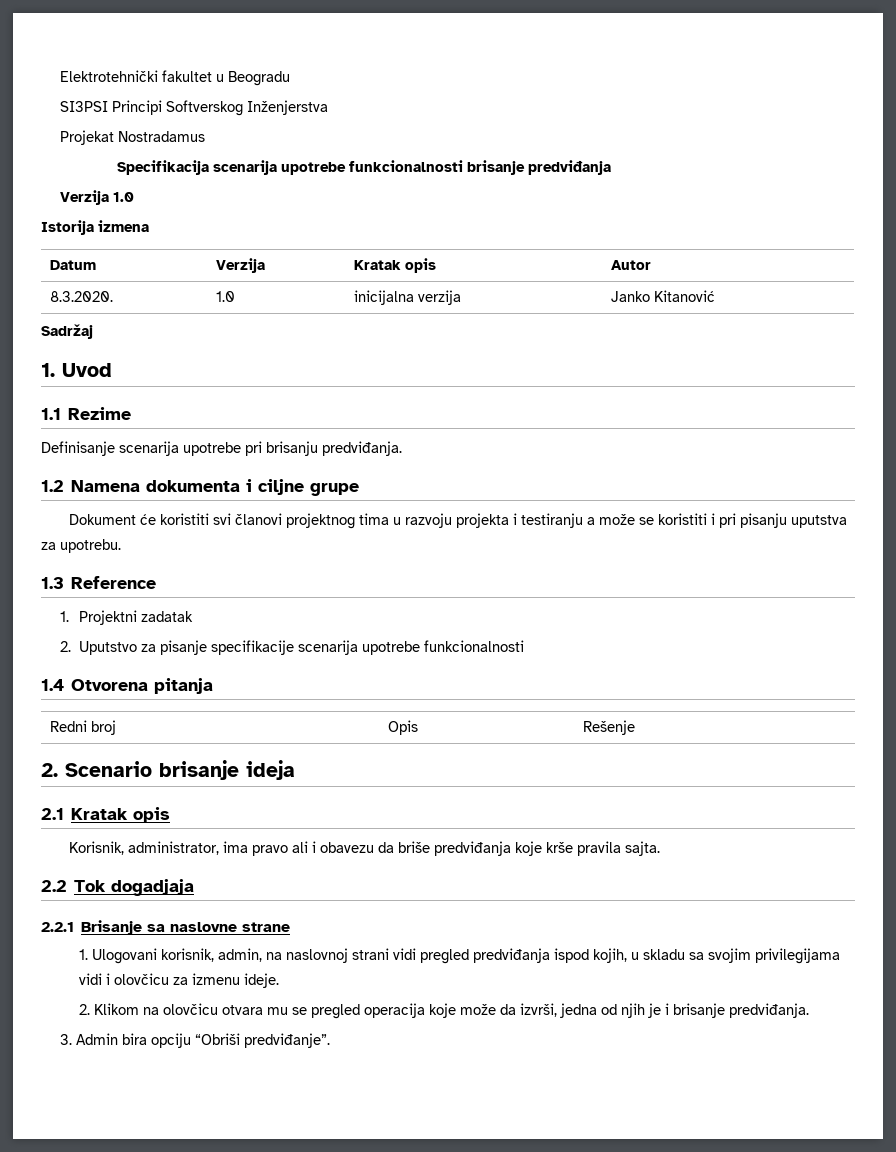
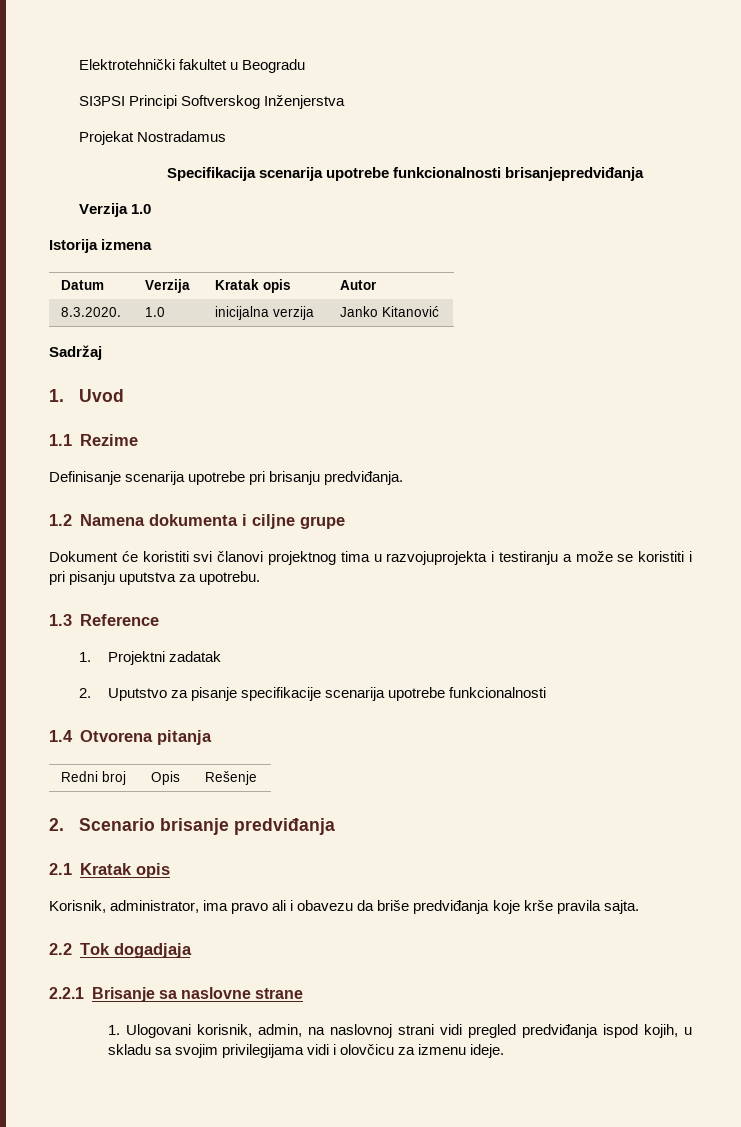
[466,160,611,175] brisanje predviđanja -> [505,167,645,181] brisanjepredviđanja
[404,513,509,528] razvoju projekta -> [386,551,488,565] razvojuprojekta
[246,760,296,780] ideja -> [233,818,335,835] predviđanja
[78,1003,809,1019] [59,1033,330,1048] // 2. Klikom na olovčicu otvara mu se pregled operacija koje može da izvrši, jedna od njih je i brisanje predviđanja. // 3. Admin bira opciju “Obriši predviđanje”. -> (505, 1051) none

